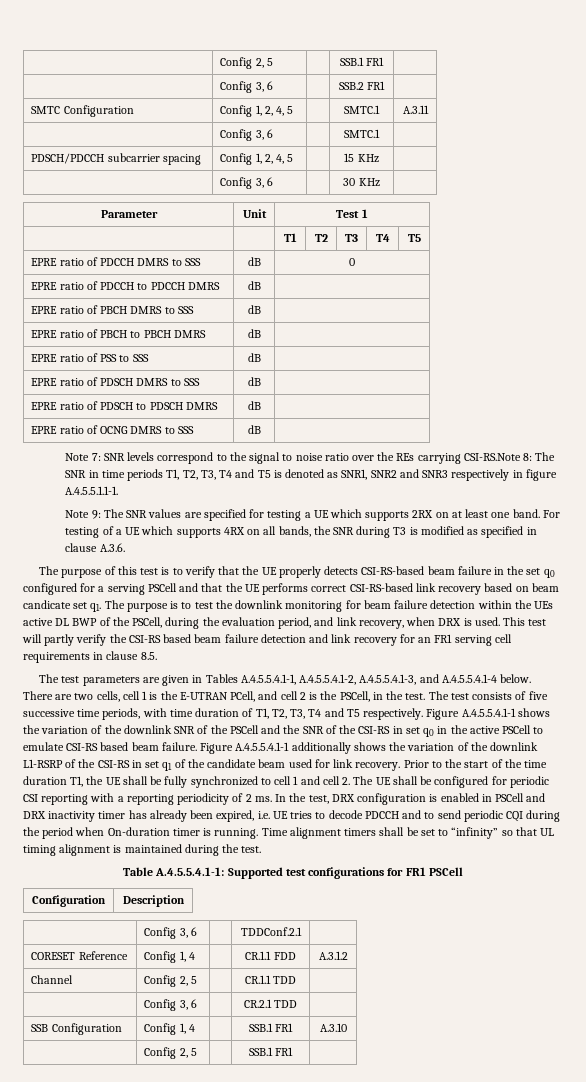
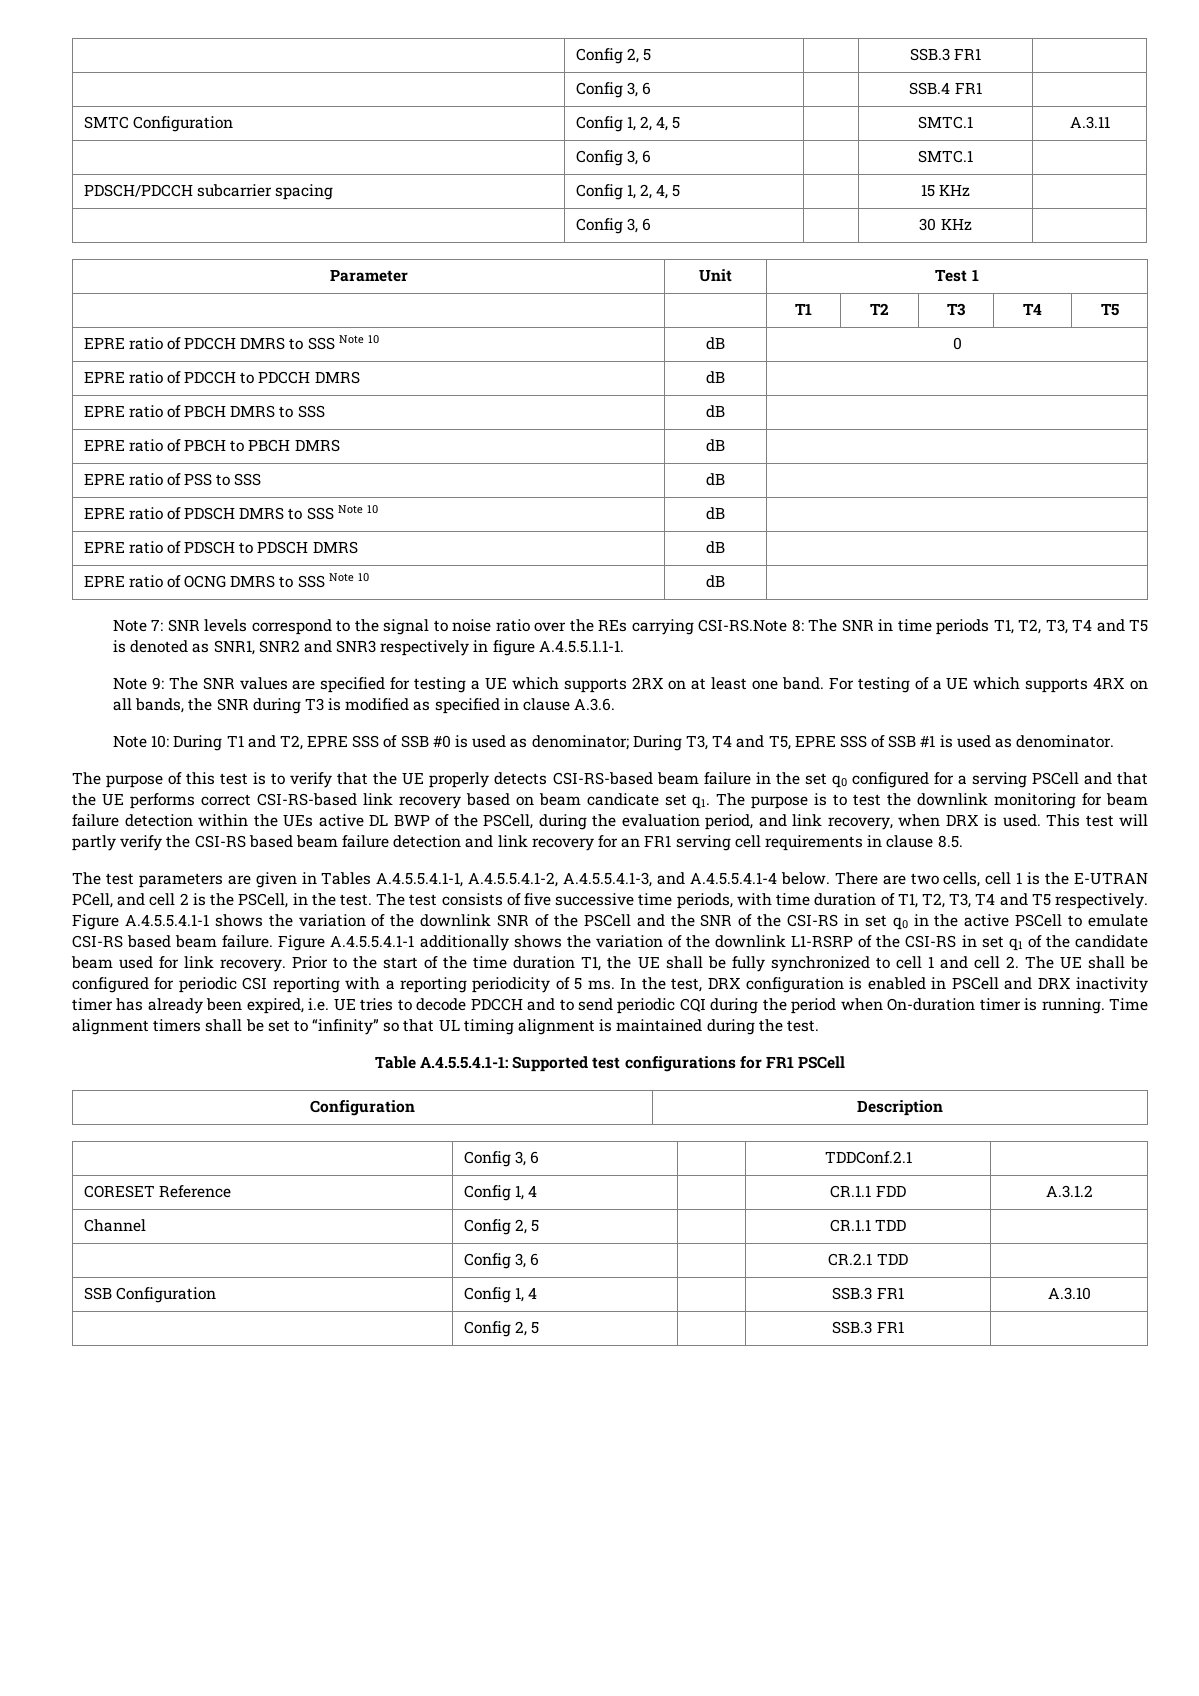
[220,57,273,69] [339,57,364,66] | Config 2, 5 | | SSB.1 -> [575,48,651,64] [909,48,950,61] | Config 2, 5 | | SSB.3
[338,82,364,90] SSB.2 -> [909,82,951,95] SSB.4
(201, 262) none -> [338,335,380,344] Note 10
(200, 382) none -> [337,505,379,514] Note 10
(194, 430) none -> [328,573,370,582] Note 10
(125, 547) none -> [112,735,1115,751] // Note 10: During T1 and T2, EPRE SSS of SSB #0 is used as denominator; During T3, T4 and T5, EPRE SSS of SSB #1 is used as denominator.
[245,794,252,802] 2 -> [574,977,583,990] 5
[248,1023,273,1032] SSB.1 -> [832,1287,873,1300] SSB.3
[248,1047,273,1056] SSB.1 -> [832,1321,873,1334] SSB.3

